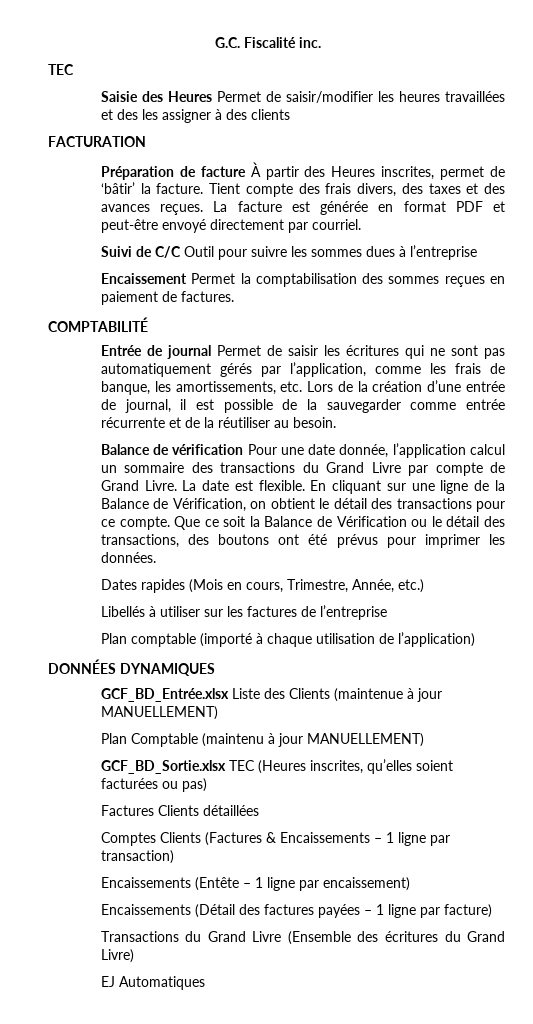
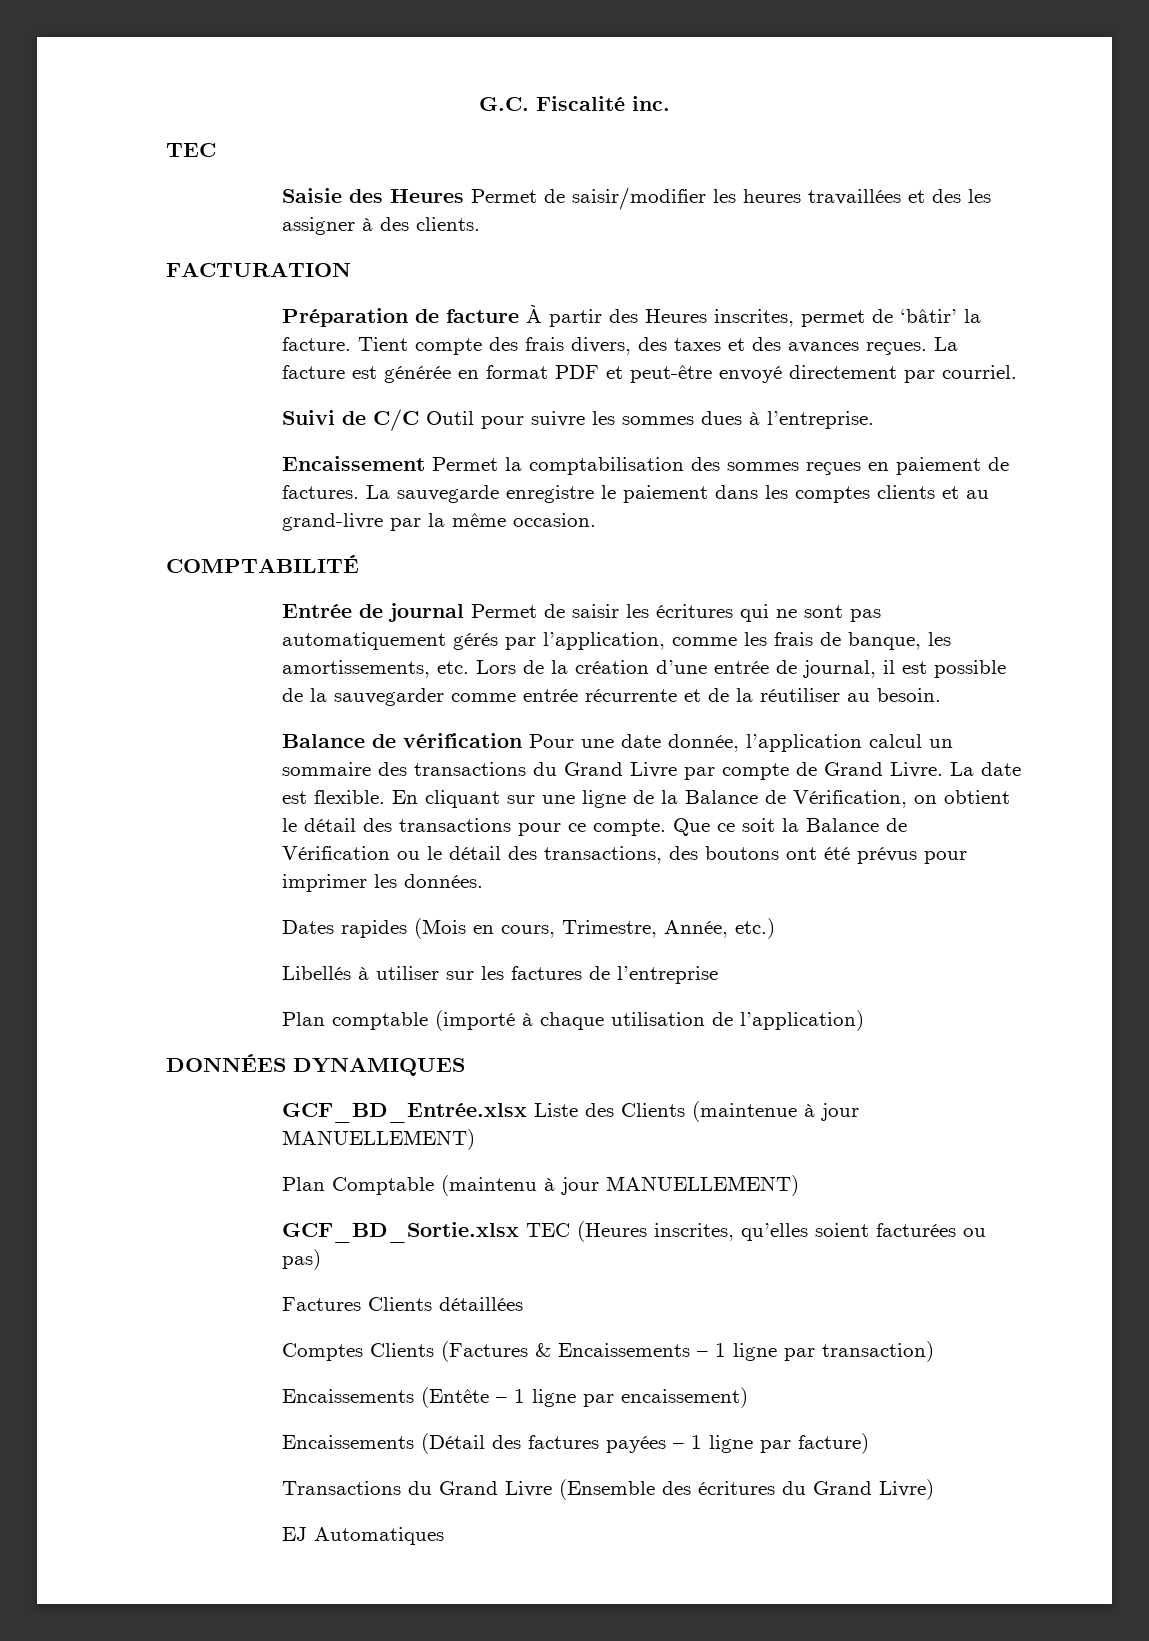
[250,109,290,120] clients -> [415,217,480,231] clients.
[409,245,477,260] l’entreprise -> [766,411,874,429] l’entreprise.
(234, 296) none -> [365,485,989,503] [281,513,596,531] La sauvegarde enregistre le paiement dans les comptes clients et au grand-livre par la même occasion.

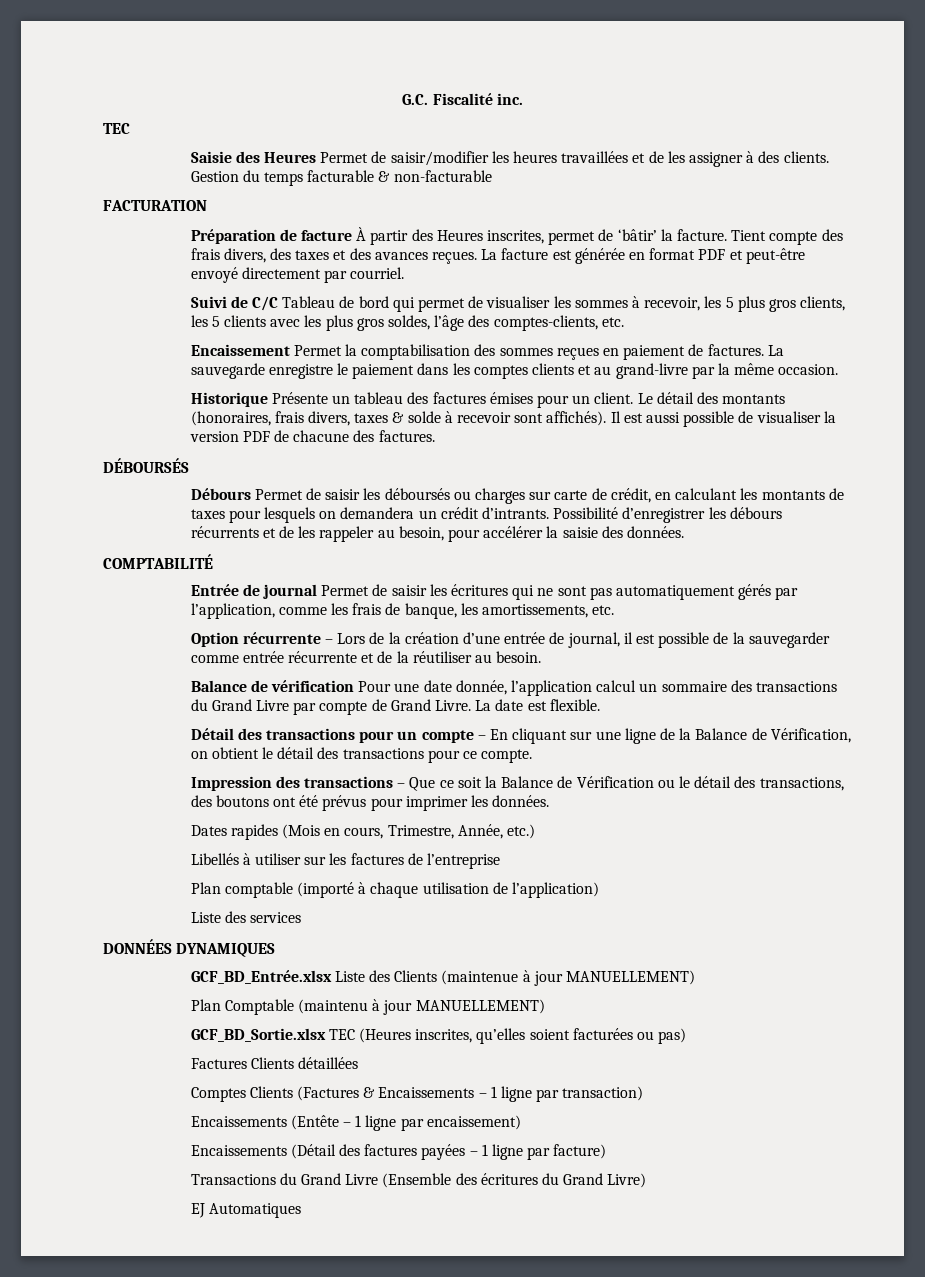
[931,189,961,203] des -> [648,151,664,163] de
(480, 224) none -> [190,170,492,186] Gestion du temps facturable & non-facturable
[425,411,874,429] Outil pour suivre les sommes dues à l’entreprise. -> [282,296,846,312] [190,315,624,331] Tableau de bord qui permet de visualiser les sommes à recevoir, les 5 plus gros clients, les 5 clients avec les plus gros soldes, l’âge des comptes-clients, etc.
(596, 520) none -> [190,392,786,408] [190,411,836,427] [189,430,435,442] [103,458,190,473] [190,488,844,504] [190,507,782,523] [190,526,684,542] // Historique Présente un tableau des factures émises pour un client. Le détail des montants (honoraires, frais divers, taxes & solde à recevoir sont affichés). Il est aussi possible de visualiser la version PDF de chacune des factures. // DÉBOURSÉS // Débours Permet de saisir les déboursés ou charges sur carte de crédit, en calculant les montants de taxes pour lesquels on demandera un crédit d’intrants. Possibilité d’enregistrer les débours récurrents et de les rappeler au besoin, pour accélérer la saisie des données.
(469, 667) none -> [190,632,334,647] // Option récurrente –
(385, 797) none -> [190,728,486,743] // Détail des transactions pour un compte –
(666, 827) none -> [190,776,406,791] // Impression des transactions –
(864, 1020) none -> [190,911,302,923] // Liste des services

